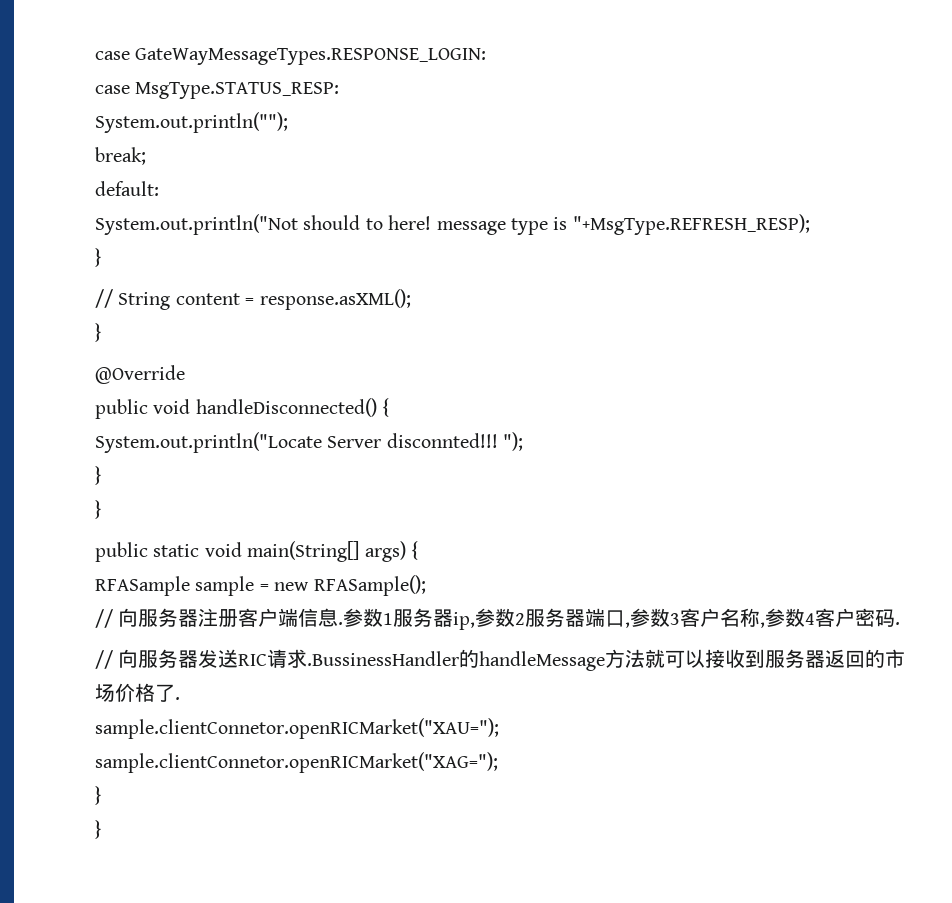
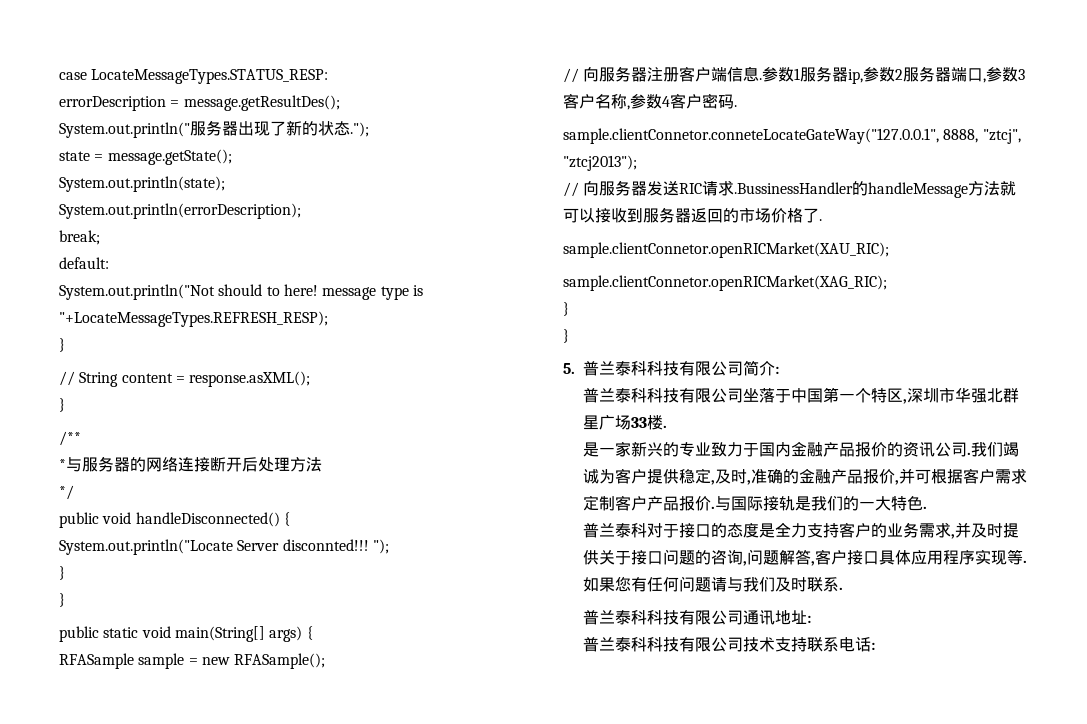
[95,48,487,65] [95,82,340,99] [95,112,288,133] case GateWayMessageTypes.RESPONSE_LOGIN: // case MsgType.STATUS_RESP: // System.out.println(""); -> [59,69,329,84] [59,95,340,111] [59,120,369,138] [59,149,232,165] [59,176,225,192] [59,203,301,219] case LocateMessageTypes.STATUS_RESP: // errorDescription = message.getResultDes(); // System.out.println("服务器出现了新的状态."); // state = message.getState(); // System.out.println(state); // System.out.println(errorDescription);
[572,214,810,235] "+MsgType.REFRESH_RESP); -> [59,311,328,327] "+LocateMessageTypes.REFRESH_RESP);
[95,365,185,384] @Override -> [59,431,81,446] [59,456,322,472] [59,485,74,500] /** // *与服务器的网络连接断开后处理方法 // */
(901, 623) none -> [563,128,1021,144] [563,155,637,171] // sample.clientConnetor.conneteLocateGateWay("127.0.0.1", 8888, "ztcj", "ztcj2013");
[95,718,499,739] [95,752,498,773] [95,786,102,805] [95,820,102,839] sample.clientConnetor.openRICMarket("XAU="); // sample.clientConnetor.openRICMarket("XAG="); // } // } -> [563,242,889,258] [563,275,887,291] [563,302,569,316] [563,329,569,343] [563,360,780,376] [583,387,1020,404] [583,415,668,430] [583,441,1020,457] [583,468,1028,485] [583,495,928,511] [583,522,1020,539] [583,549,1028,566] [583,576,844,592] [583,610,812,625] [583,637,876,652] sample.clientConnetor.openRICMarket(XAU_RIC); // sample.clientConnetor.openRICMarket(XAG_RIC); // } // } // 5.普兰泰科科技有限公司简介: // 普兰泰科科技有限公司坐落于中国第一个特区,深圳市华强北群星广场33楼. // 是一家新兴的专业致力于国内金融产品报价的资讯公司.我们竭诚为客户提供稳定,及时,准确的金融产品报价,并可根据客户需求定制客户产品报价.与国际接轨是我们的一大特色. // 普兰泰科对于接口的态度是全力支持客户的业务需求,并及时提供关于接口问题的咨询,问题解答,客户接口具体应用程序实现等.如果您有任何问题请与我们及时联系. // 普兰泰科科技有限公司通讯地址: // 普兰泰科科技有限公司技术支持联系电话:

